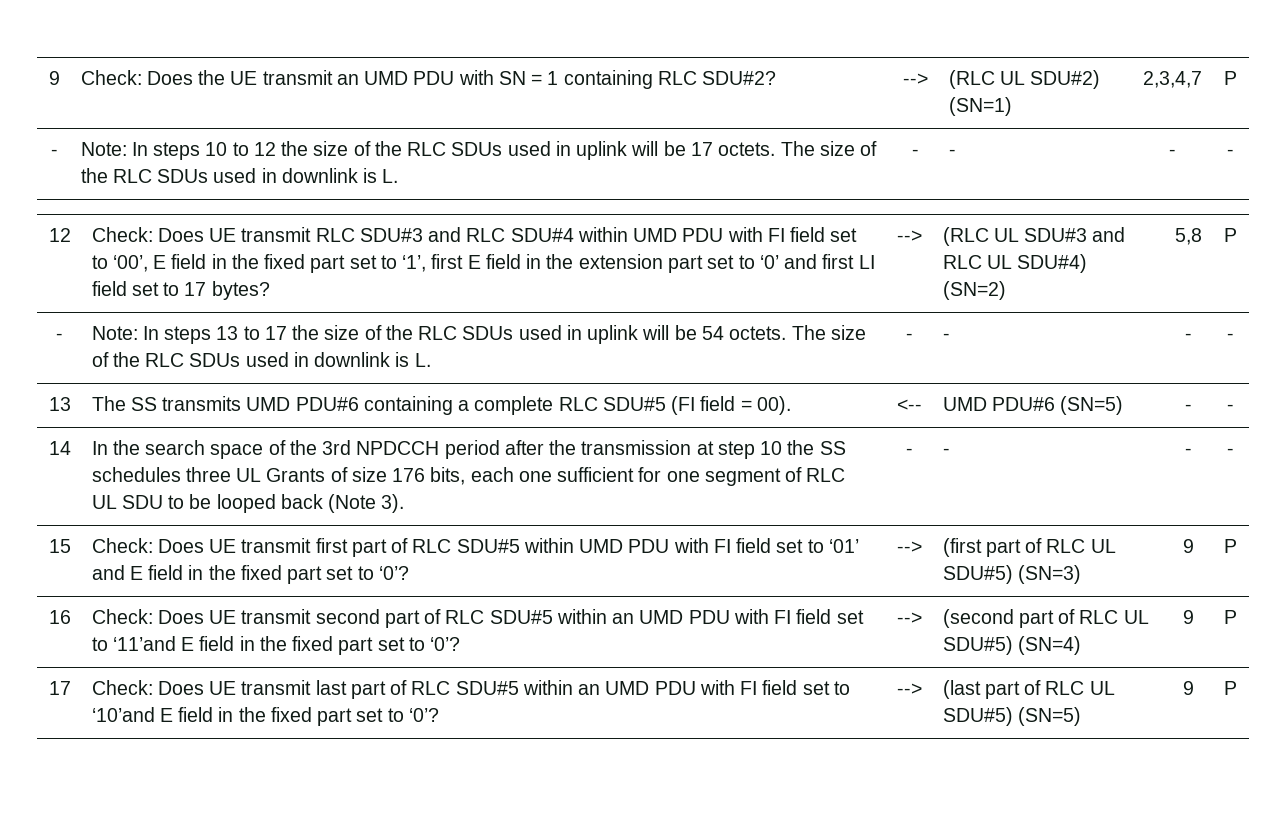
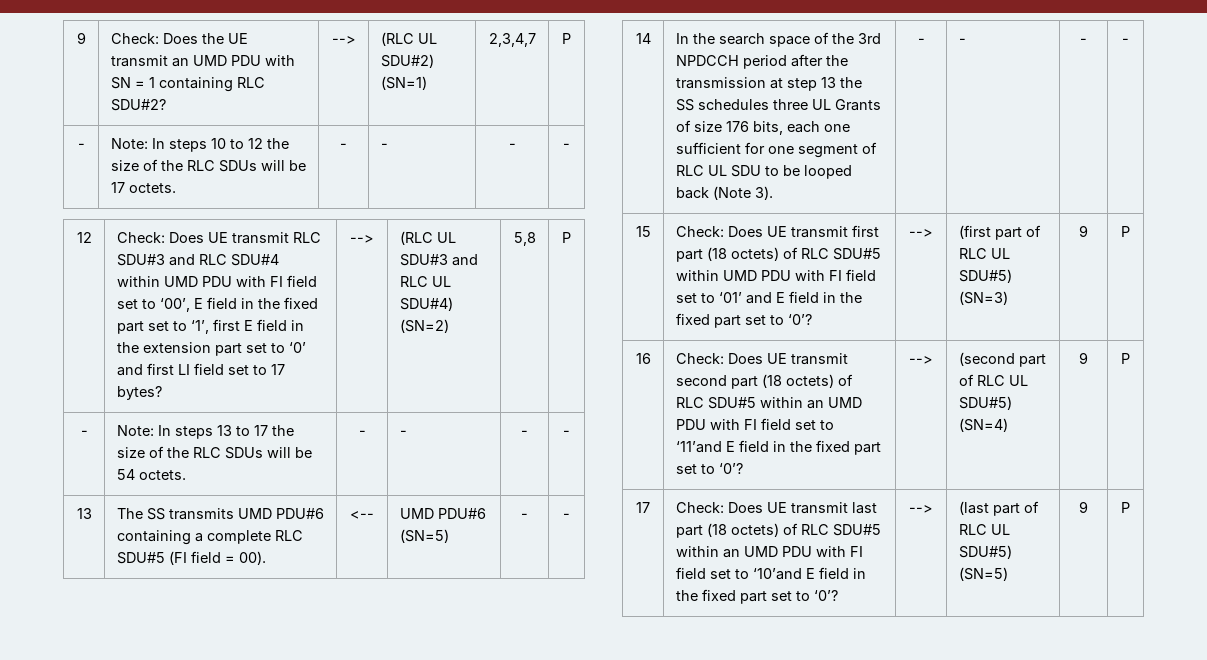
[507,141,628,160] used in uplink -> (257, 166) none
[780,141,878,156] [80,168,399,183] The size of the RLC SDUs used in downlink is L. -> (176, 188) none
[518,325,639,344] used in uplink -> (263, 453) none
[791,325,866,340] [91,352,431,367] The size of the RLC SDUs used in downlink is L. -> (186, 475) none
[760,441,783,455] 10 -> [820,77,836,88] 13
(387, 548) none -> [706,247,779,261] (18 octets)
(420, 619) none -> [761,374,834,388] (18 octets)
(386, 690) none -> [706,523,779,537] (18 octets)

